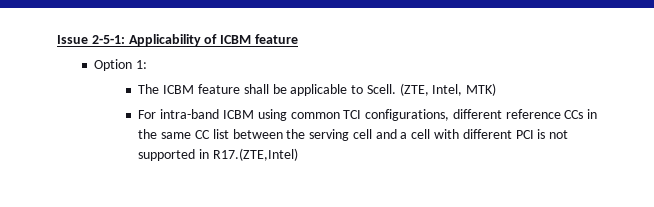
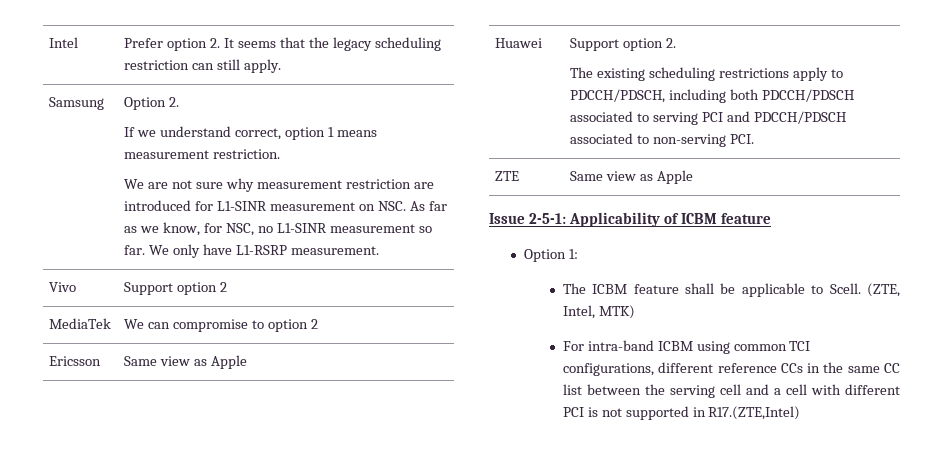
(57, 39) none -> [49,37,79,48] [124,37,441,51] [124,59,281,73] [49,97,105,110] [124,97,180,110] [124,126,377,140] [124,149,281,159] [124,178,434,192] [124,200,447,211] [124,222,432,236] [124,244,379,258] [49,282,77,292] [124,282,228,295] [49,318,112,329] [124,319,318,332] [49,356,102,366] [124,355,247,369] [495,38,543,48] [570,38,677,51] [570,67,843,81] [570,89,854,103] [570,111,846,125] [570,133,754,147] [495,171,520,181] [570,170,693,184] Intel | Prefer option 2. It seems that the legacy scheduling restriction can still apply. // Samsung | Option 2. // If we understand correct, option 1 means measurement restriction. // We are not sure why measurement restriction are introduced for L1-SINR measurement on NSC. As far as we know, for NSC, no L1-SINR measurement so far. We only have L1-RSRP measurement. // Vivo | Support option 2 // MediaTek | We can compromise to option 2 // Ericsson | Same view as Apple // Huawei | Support option 2. // The existing scheduling restrictions apply to PDCCH/PDSCH, including both PDCCH/PDSCH associated to serving PCI and PDCCH/PDSCH associated to non-serving PCI. // ZTE | Same view as Apple //

